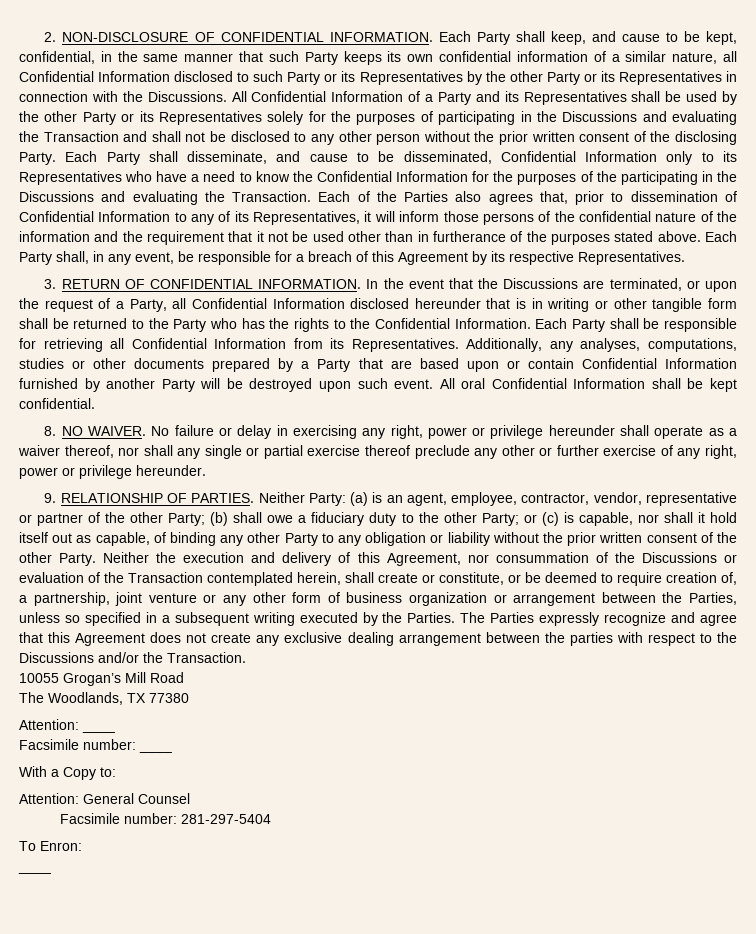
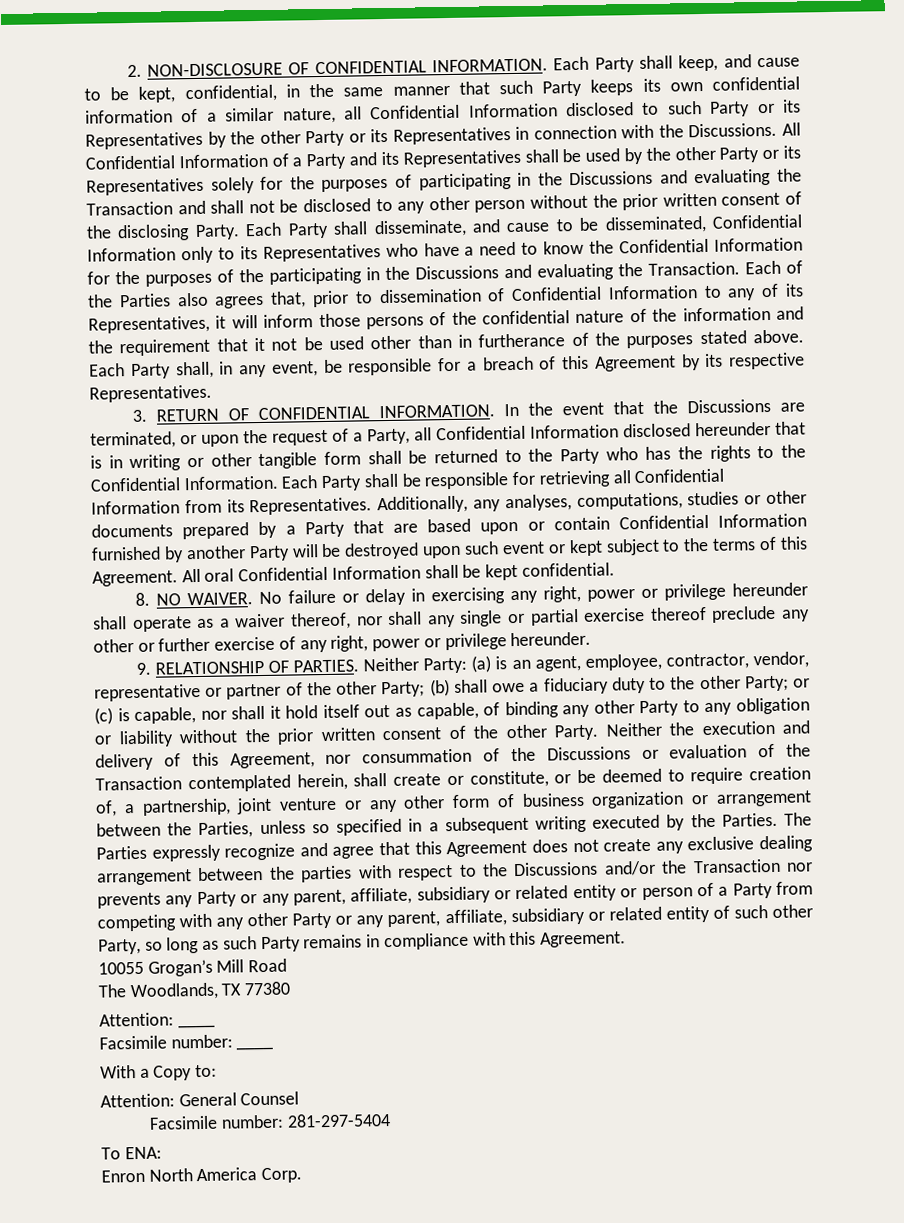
[394,379,434,389] event. -> [501,536,808,557] [92,570,178,587] event or kept subject to the terms of this Agreement.
[167,652,246,663] Transaction. -> [692,858,813,874] [97,881,813,909] [97,904,814,932] [98,931,626,955] Transaction nor prevents any Party or any parent, affiliate, subsidiary or related entity or person of a Party from competing with any other Party or any parent, affiliate, subsidiary or related entity of such other Party, so long as such Party remains in compliance with this Agreement.
[40,841,82,851] [18,871,51,874] Enron: // ____ -> [124,1146,162,1160] [101,1167,303,1184] ENA: // Enron North America Corp.

